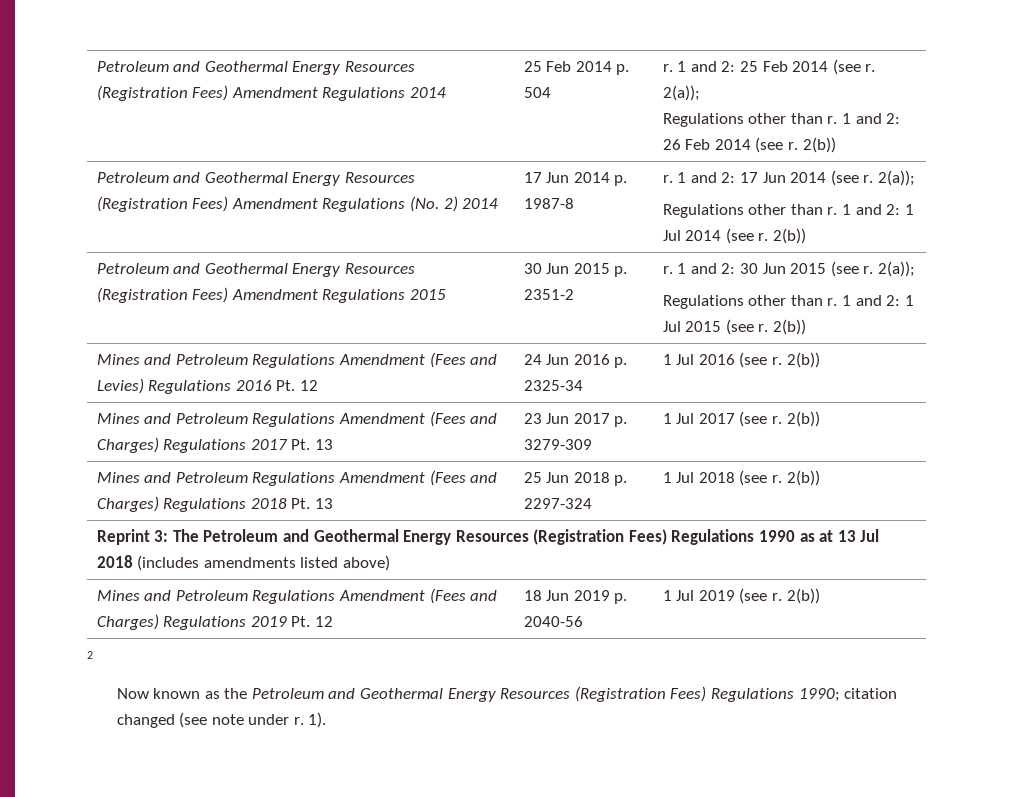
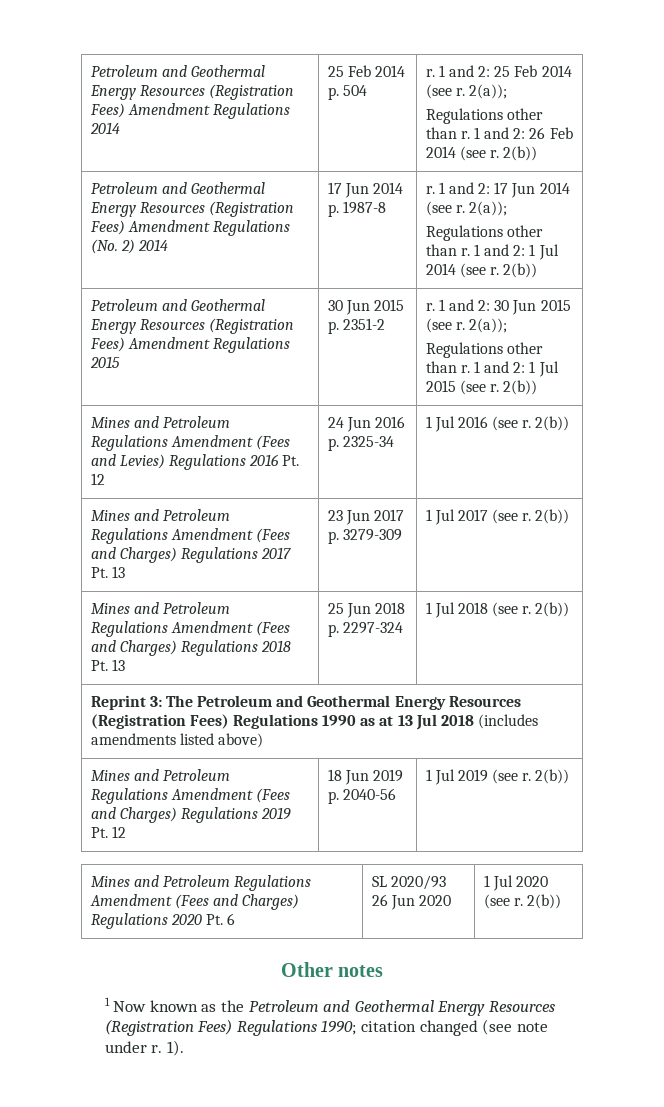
[87,651,93,659] // 2 // -> [90,875,312,891] [89,894,300,910] [90,913,236,929] [371,875,446,890] [371,894,451,910] [483,875,548,891] [483,894,561,909] [280,962,384,977] [104,997,110,1006] // Mines and Petroleum Regulations Amendment (Fees and Charges) Regulations 2020 Pt. 6 | SL 2020/93 26 Jun 2020 | 1 Jul 2020 (see r. 2(b)) // Other notes // 1

